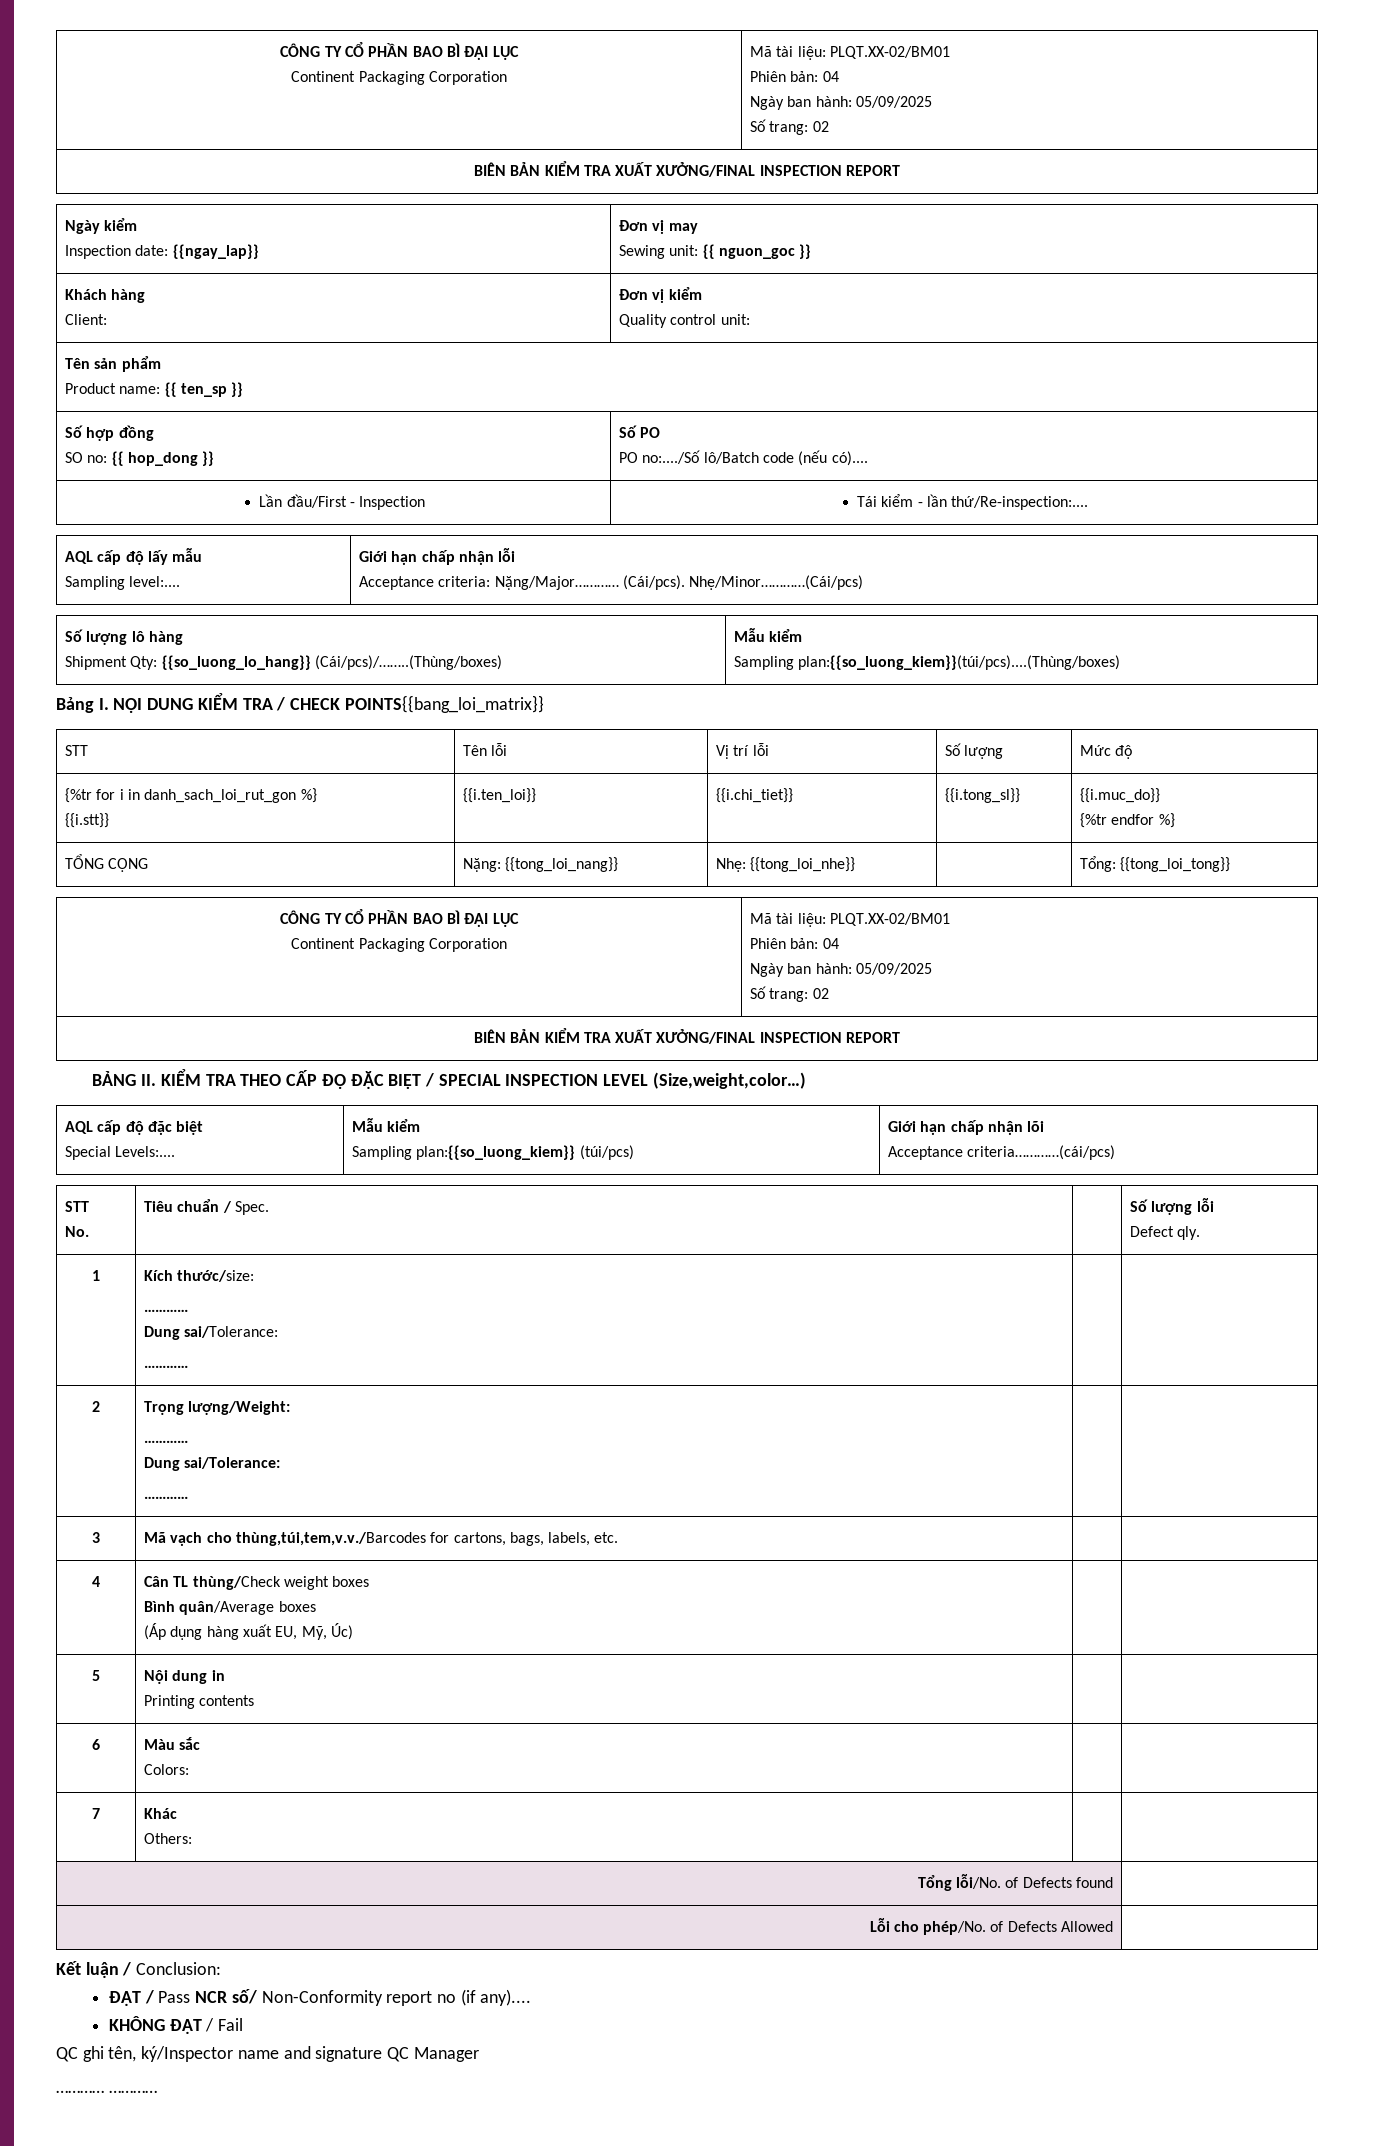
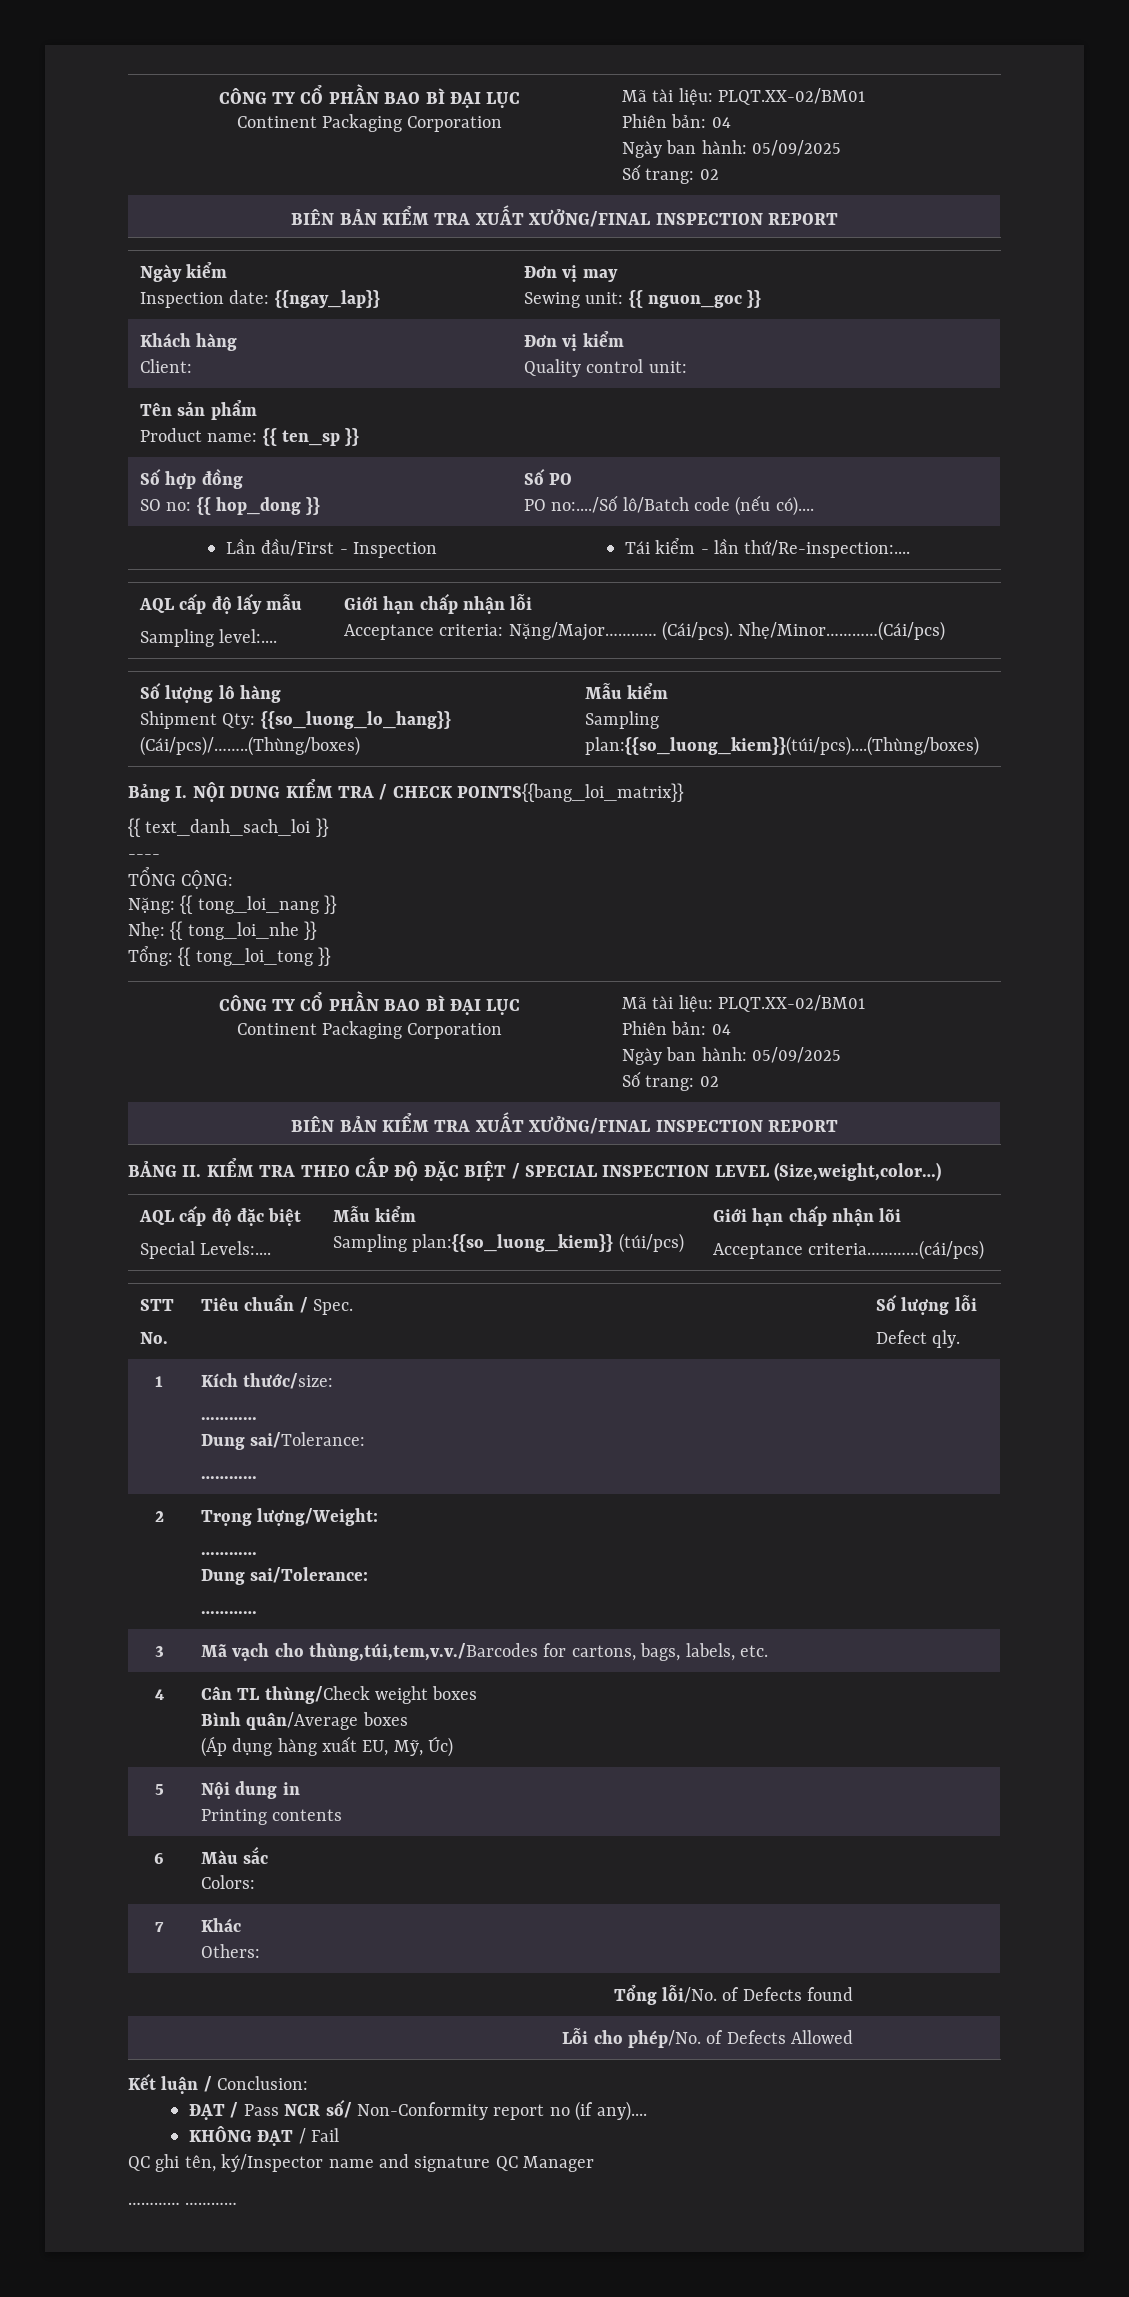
[64,745,88,756] [462,743,508,756] [715,743,769,759] [944,743,1004,759] [1079,745,1133,759] [64,788,317,803] [64,813,109,828] [462,788,536,803] [715,788,793,803] [944,788,1020,803] [1079,788,1160,803] [1079,813,1175,828] [64,854,149,872] [462,857,619,872] [715,857,856,872] [1079,856,1231,872] // STT | Tên lỗi | Vị trí lỗi | Số lượng | Mức độ // {%tr for i in danh_sach_loi_rut_gon %} // {{i.stt}} | {{i.ten_loi}} | {{i.chi_tiet}} | {{i.tong_sl}} | {{i.muc_do}} // {%tr endfor %} // TỔNG CỘNG | Nặng: {{tong_loi_nang}} | Nhẹ: {{tong_loi_nhe}} | | Tổng: {{tong_loi_tong}} -> [128,818,329,837] [128,854,160,859] [128,867,234,889] [128,895,338,914] [128,921,318,940] [128,946,332,966] // {{ text_danh_sach_loi }} // ---- // TỔNG CỘNG: // Nặng: {{ tong_loi_nang }} // Nhẹ: {{ tong_loi_nhe }} // Tổng: {{ tong_loi_tong }}

